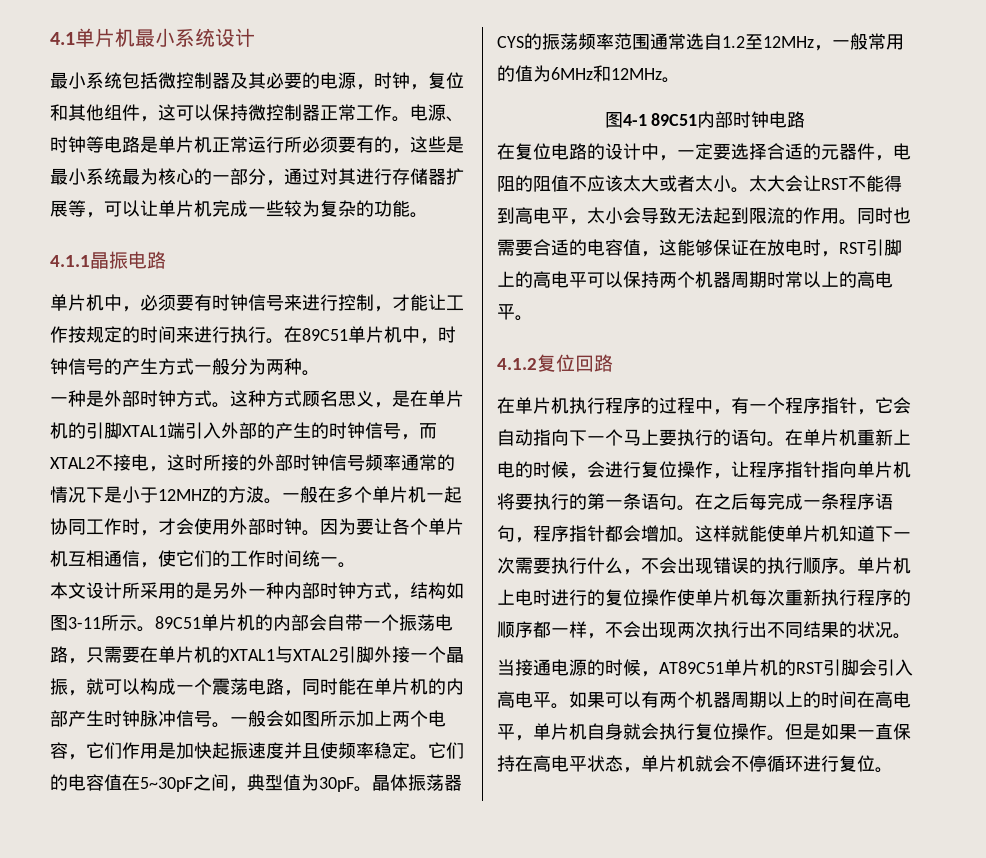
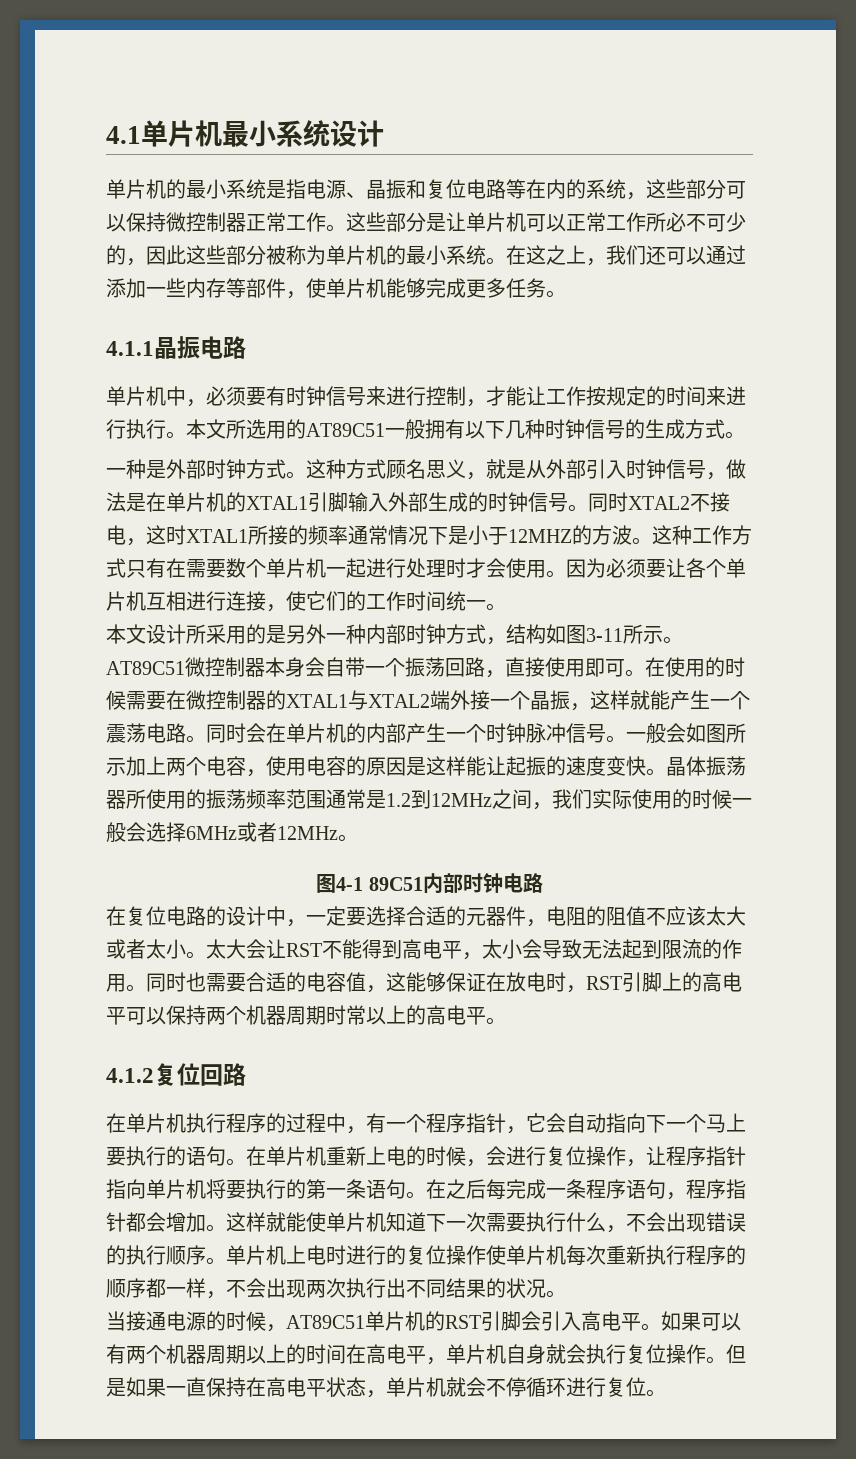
[50,72,464,90] [50,104,176,122] 最小系统包括微控制器及其必要的电源，时钟，复位和其他组件，这 -> [106,179,726,200] 单片机的最小系统是指电源、晶振和复位电路等在内的系统，这些部分
[410,104,464,122] [50,136,464,154] [50,168,464,186] [50,200,410,218] 电源、时钟等电路是单片机正常运行所必须要有的，这些是最小系统最为核心的一部分，通过对其进行存储器扩展等，可以让单片机完成一些较为复杂的功能 -> [346,212,746,232] [106,245,746,266] [106,278,546,299] 这些部分是让单片机可以正常工作所必不可少的，因此这些部分被称为单片机的最小系统。在这之上，我们还可以通过添加一些内存等部件，使单片机能够完成更多任务
[284,326,456,344] [50,358,302,375] 在89C51单片机中，时钟信号的产生方式一般分为两种 -> [186,419,725,439] 本文所选用的AT89C51一般拥有以下几种时钟信号的生成方式
[392,390,464,407] [50,422,311,439] 是在单片机的引脚XTAL1端引入外部的产生 -> [486,459,746,480] [106,492,468,512] 就是从外部引入时钟信号，做法是在单片机的XTAL1引脚输入外部生成
[401,423,437,440] ，而 -> [568,492,628,512] 。同时
[203,454,365,471] 所接的外部时钟信号 -> [186,525,308,545] XTAL1所接的
[437,454,455,471] 的 -> (388, 535) none
[282,486,462,503] [50,518,356,536] 一般在多个单片机一起协同工作时，才会使用外部时钟。因为 -> [652,525,752,545] [106,558,646,578] 这种工作方式只有在需要数个单片机一起进行处理时才会使用。因为必须
[104,550,140,567] 通信 -> [186,591,266,611] 进行连接
[155,614,453,631] [50,646,212,664] 89C51单片机的内部会自带一个振荡电路，只需要在单片机 -> [106,657,745,678] [106,690,266,710] AT89C51微控制器本身会自带一个振荡回路，直接使用即可。在使用的时候需要在微控制器
[338,646,374,663] 引脚 -> [430,690,450,710] 端
[86,678,176,695] 就可以构成 -> [590,690,710,710] 这样就能产生
[284,678,356,696] ，同时能 -> [186,723,266,743] 。同时会
(104, 718) none -> [446,724,486,743] 一个
[86,742,464,760] [50,774,354,792] 它们作用是加快起振速度并且使频率稳定。它们的电容值在5~30pF之间，典型值为30pF -> [266,756,646,776] 使用电容的原因是这样能让起振的速度变快
[497,36,524,48] CYS -> [126,789,186,809] 所使用
[686,33,904,51] [497,65,611,82] 选自1.2至12MHz，一般常用的值为6MHz和 -> [366,789,752,810] [106,822,277,842] 是1.2到12MHz之间，我们实际使用的时候一般会选择6MHz或者

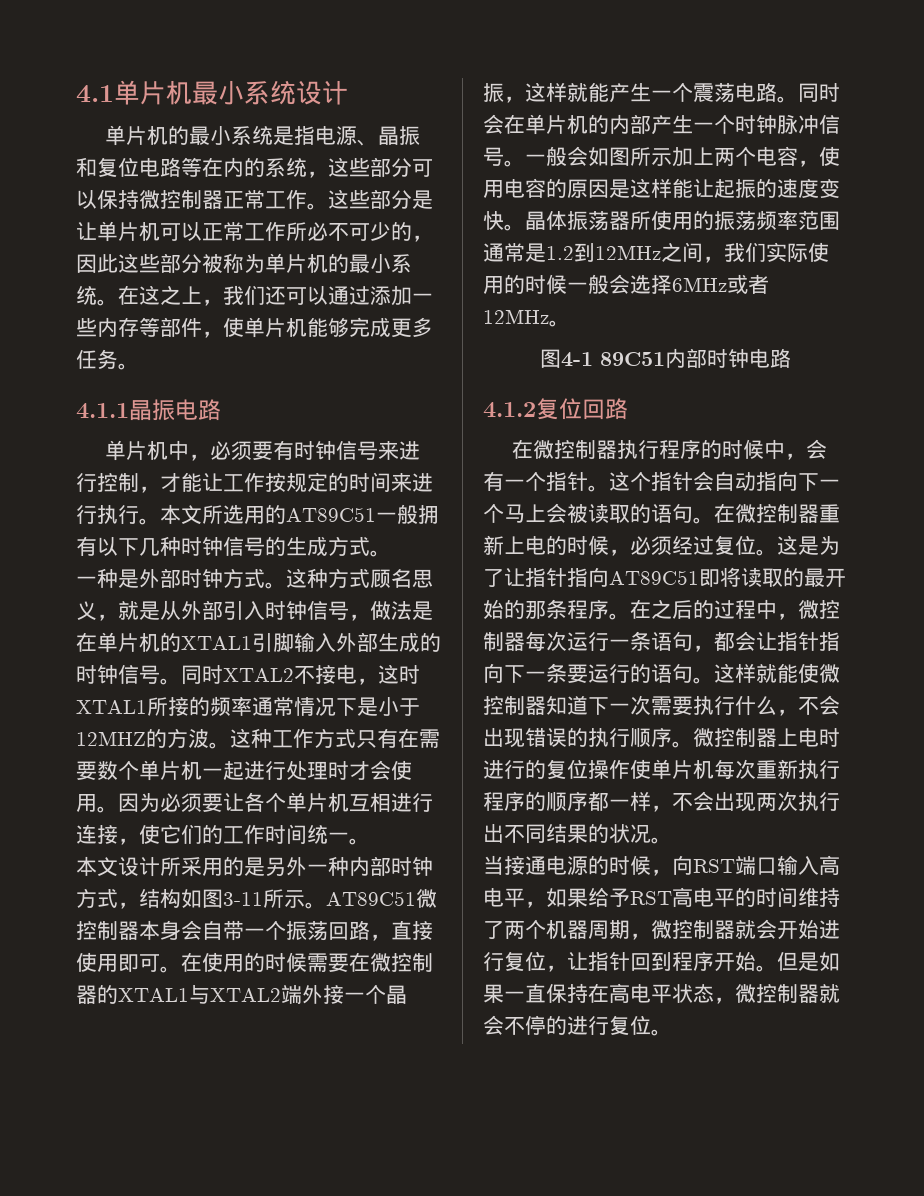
[106,906,746,927] [106,939,742,960] [106,972,742,993] [106,1005,506,1025] // 在复位电路的设计中，一定要选择合适的元器件，电阻的阻值不应该太大或者太小。太大会让RST不能得到高电平，太小会导致无法起到限流的作用。同时也需要合适的电容值，这能够保证在放电时，RST引脚上的高电平可以保持两个机器周期时常以上的高电平。 -> (791, 358) none
[126,1113,546,1134] 单片机执行程序的过程中，有一个程序指针，它 -> [533,439,828,460] [483,471,693,492] 微控制器执行程序的时候中，会有一个指针。这个指针
[106,1146,166,1166] 要执行 -> [546,503,630,523] 会被读取
[266,1146,326,1166] 单片机 -> [735,504,819,523] 微控制器
[486,1146,746,1167] [106,1179,746,1200] [106,1212,206,1232] 会进行复位操作，让程序指针指向单片机将要执行的第一条语句。在之后每完成一条程序语句，程序指针都会增加 -> [630,535,840,556] [483,567,846,588] [483,599,840,620] [483,631,840,652] [483,663,693,683] 必须经过复位。这是为了让指针指向AT89C51即将读取的最开始的那条程序。在之后的过程中，微控制器每次运行一条语句，都会让指针指向下一条要运行的语句
[326,1212,386,1232] 单片机 -> [819,664,840,683] [483,696,546,715] 微控制器
[226,1245,286,1265] 单片机 -> [693,728,777,747] 微控制器
[286,1311,741,1331] [106,1344,706,1365] AT89C51单片机的RST引脚会引入高电平。如果可以有两个机器周期以上的时间在高电平，单片机自身就会执行复位操作 -> [672,855,840,875] [483,887,840,908] [483,919,840,940] [483,951,756,972] 向RST端口输入高电平，如果给予RST高电平的时间维持了两个机器周期，微控制器就会开始进行复位，让指针回到程序开始
[386,1377,446,1397] 单片机 -> [735,984,819,1003] 微控制器
[526,1377,566,1397] 循环 -> [546,1016,567,1035] 的

